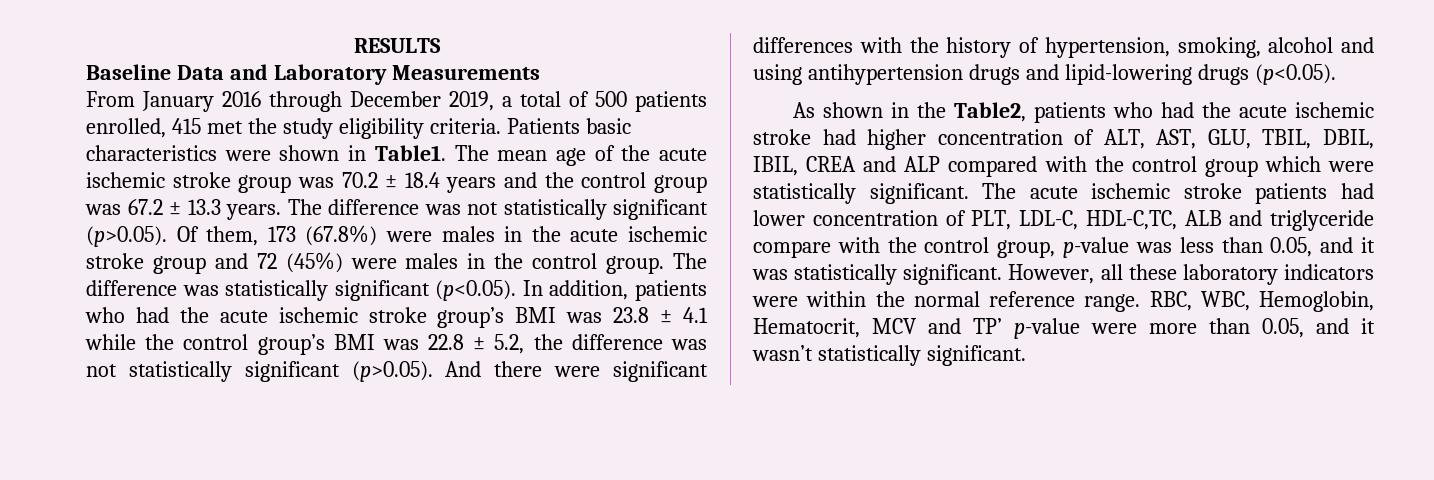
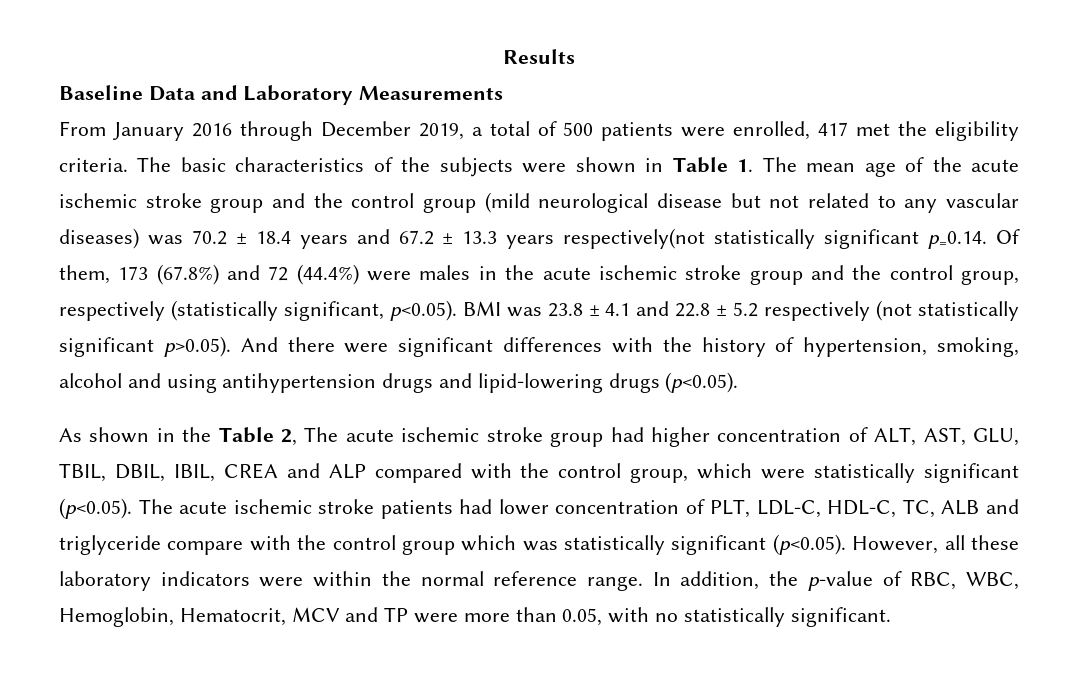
[353,38,441,53] RESULTS -> [503,49,575,64] Results
[86,118,201,138] enrolled, 415 -> [681,121,849,140] were enrolled, 417
[282,118,333,139] study -> (928, 128) none
[506,118,580,134] Patients -> [137,157,172,172] The
(217, 153) none -> [373,157,513,177] of the subjects
[374,145,446,161] Table1. -> [672,157,754,173] Table 1.
(292, 184) none -> [272,192,1019,213] [59,228,139,249] and the control group (mild neurological disease but not related to any vascular diseases)
[544,172,707,193] [85,199,708,220] [86,226,167,247] the control group was 67.2 ± 13.3 years. The difference was not statistically significant (p>0.05). -> [398,228,988,249] 67.2 ± 13.3 years respectively(not statistically significant p=0.14.
(378, 235) none -> [227,264,359,285] and 72 (44.4%)
[256,252,707,274] [86,280,707,301] [85,307,505,328] 72 (45%) were males in the control group. The difference was statistically significant (p<0.05). In addition, patients who had the acute ischemic stroke group’s -> [852,265,1020,285] [59,300,457,321] the control group, respectively (statistically significant, p<0.05).
[85,334,707,355] [86,361,433,382] while the control group’s BMI was 22.8 ± 5.2, the difference was not statistically significant (p>0.05). -> [636,300,1019,321] [59,336,231,357] and 22.8 ± 5.2 respectively (not statistically significant p>0.05).
[954,102,1374,123] [753,129,811,145] Table2, patients who had the acute ischemic stroke -> [218,427,604,447] Table 2, The acute ischemic stroke group
[1204,159,1258,177] group -> [630,468,689,483] group,
[869,183,969,204] significant. -> [924,463,1020,483] [59,498,132,519] significant (p<0.05).
[1085,210,1177,230] HDL-C,TC, -> [827,499,935,518] HDL-C, TC,
[997,237,1375,258] [752,264,1003,285] group, p-value was less than 0.05, and it was statistically significant. -> [401,534,846,555] group which was statistically significant (p<0.05).
(1141, 303) none -> [652,571,902,591] In addition, the p-value of
[973,318,1080,339] TP’ p-value -> [384,607,409,622] TP
[1316,318,1375,334] [752,345,813,361] and it wasn’t -> [608,607,679,623] with no

